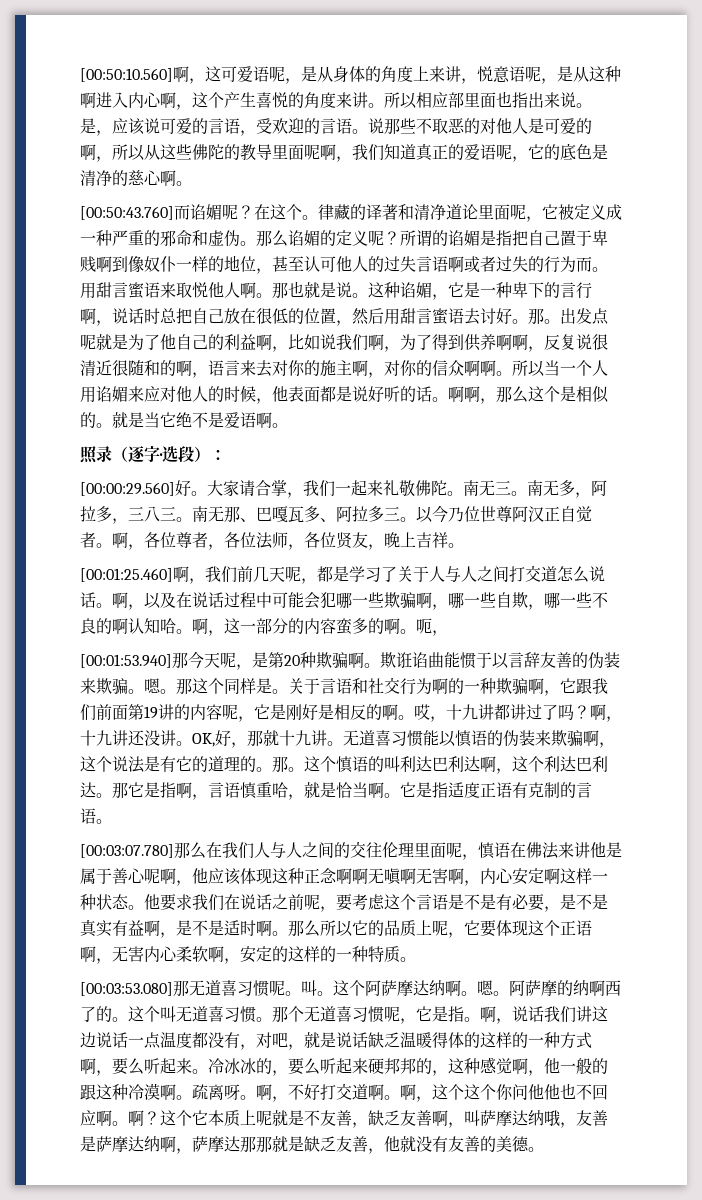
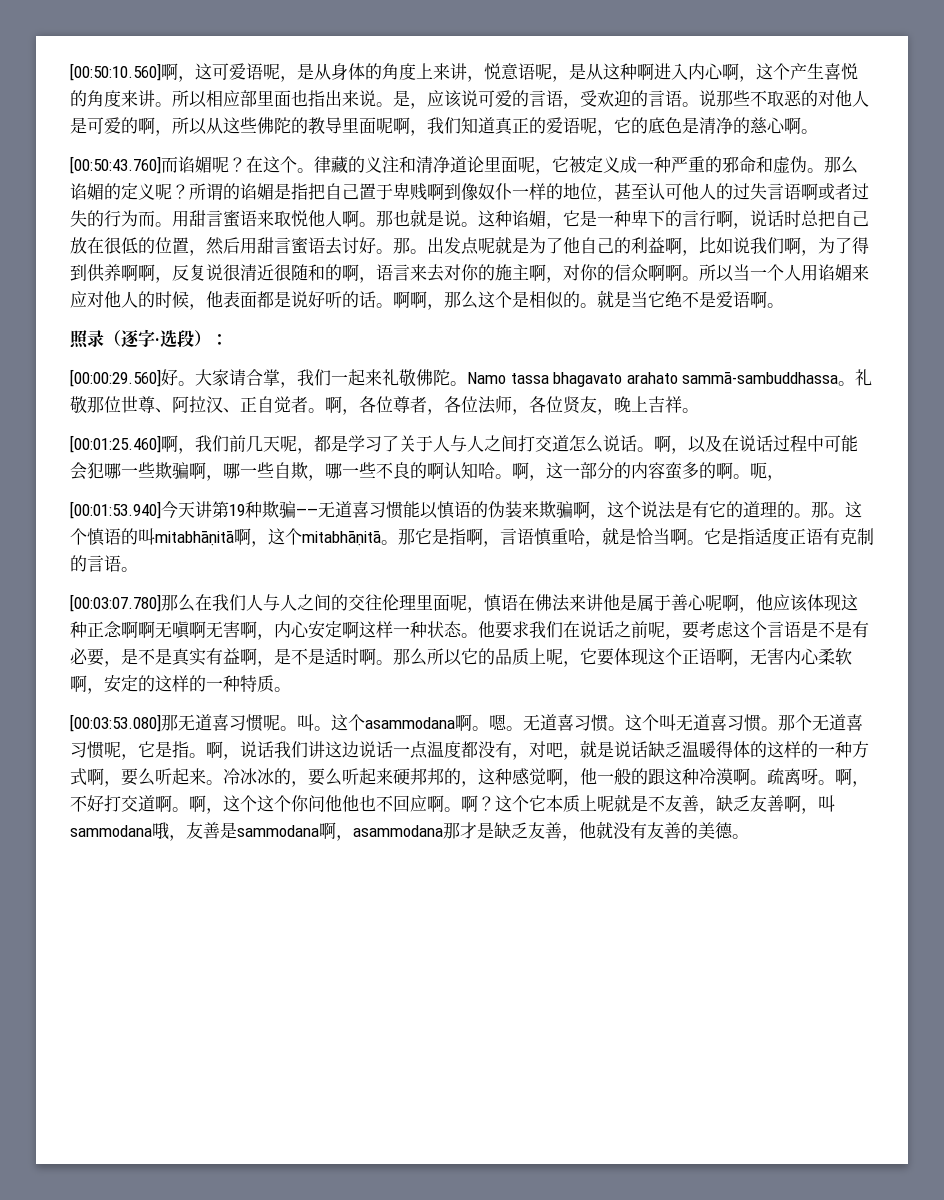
[366,204,398,220] 译著 -> [365,156,399,173] 义注
[463,480,607,498] [80,505,544,524] 南无三。南无多，阿拉多，三八三。南无那、巴嘎瓦多、阿拉多三。以今乃位世尊阿汉 -> [467,369,873,387] [70,396,240,414] Namo tassa bhagavato arahato sammā-sambuddhassa。礼敬那位世尊、阿拉汉、
[172,651,620,670] [80,677,608,696] [80,704,622,722] [80,730,343,748] 那今天呢，是第20种欺骗啊。欺诳谄曲能惯于以言辞友善的伪装来欺骗。嗯。那这个同样是。关于言语和社交行为啊的一种欺骗啊，它跟我们前面第19讲的内容呢，它是刚好是相反的啊。哎，十九讲都讲过了吗？啊，十九讲还没讲。OK,好，那就十九讲。 -> [161,500,318,519] 今天讲第19种欺骗——
[400,756,608,774] [80,782,96,798] 利达巴利达啊，这个利达巴利达 -> [155,528,381,547] mitabhāṇitā啊，这个mitabhāṇitā
[365,979,621,996] [80,1006,112,1022] 阿萨摩达纳啊。嗯。阿萨摩的纳啊西了的 -> [365,714,608,732] asammodana啊。嗯。无道喜习惯
[480,1109,544,1126] 萨摩达纳 -> [70,825,152,837] sammodana
[96,1135,288,1154] 萨摩达纳啊，萨摩达那那就 -> [237,822,477,841] sammodana啊，asammodana那才

